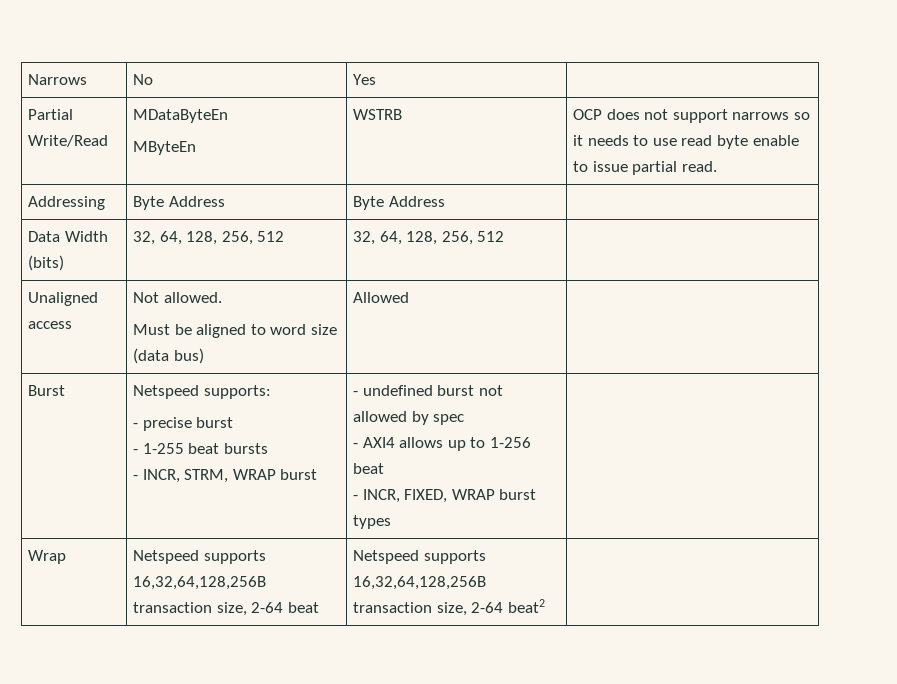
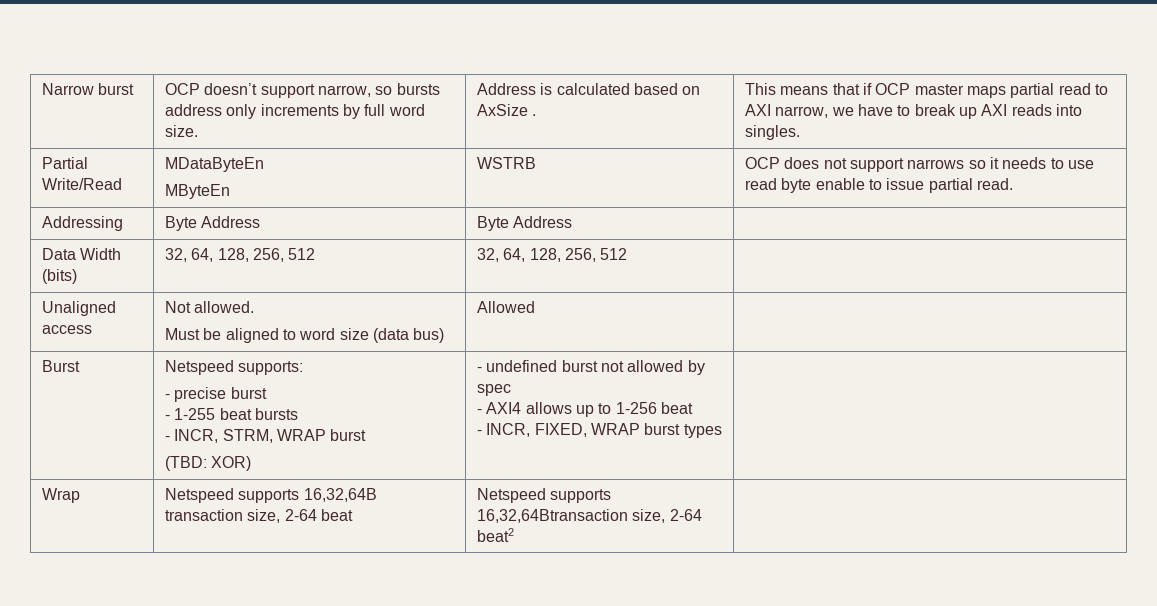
[27,74,87,85] [132,74,153,85] [352,74,376,85] Narrows | No | Yes | -> [42,83,135,95] [165,83,440,98] [165,104,425,119] [165,125,199,137] [477,83,701,95] [477,104,537,116] [745,83,1108,98] [745,104,1082,119] [745,125,801,140] Narrow burst | OCP doesn’t support narrow, so bursts address only increments by full word size. | Address is calculated based on AxSize . | This means that if OCP master maps partial read to AXI narrow, we have to break up AXI reads into singles.
(318, 474) none -> [165,456,252,471] // (TBD: XOR)
[132,576,266,590] 16,32,64,128,256B -> [303,488,377,502] 16,32,64B
[352,576,486,590] [352,602,432,613] 16,32,64,128,256B transaction -> [477,509,629,523] 16,32,64Btransaction

